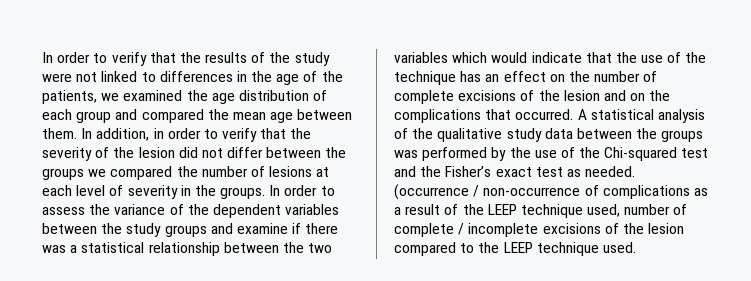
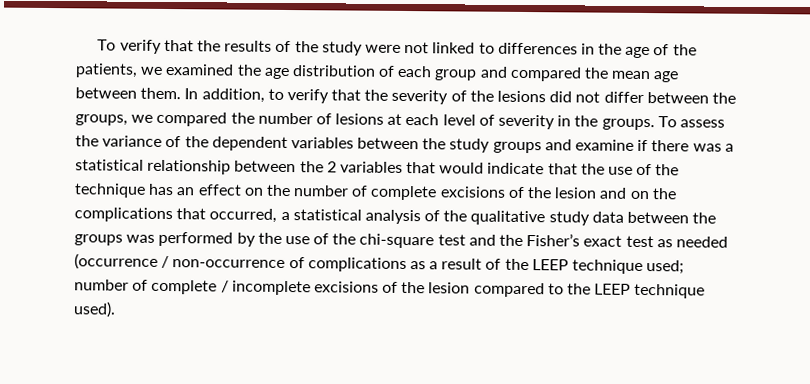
[42,52,108,63] In order to -> [97,39,117,51] To
[153,128,201,139] in order -> (265, 95) none
[138,147,175,158] lesion -> [497,90,547,103] lesions
[42,168,84,180] groups -> [75,114,128,126] groups,
[269,185,335,196] In order to -> [657,116,677,128] To
[308,243,333,253] [394,52,488,63] two variables which -> [326,161,437,174] 2 variables that
[515,109,587,120] occurred. A -> [209,208,290,223] occurred, a
[604,147,678,161] Chi-squared -> [359,233,435,249] chi-square
[585,166,636,177] needed. -> [675,236,728,248] needed
[587,204,621,217] used, -> [646,260,685,275] used;
[602,242,636,253] used. -> [73,301,116,318] used).

